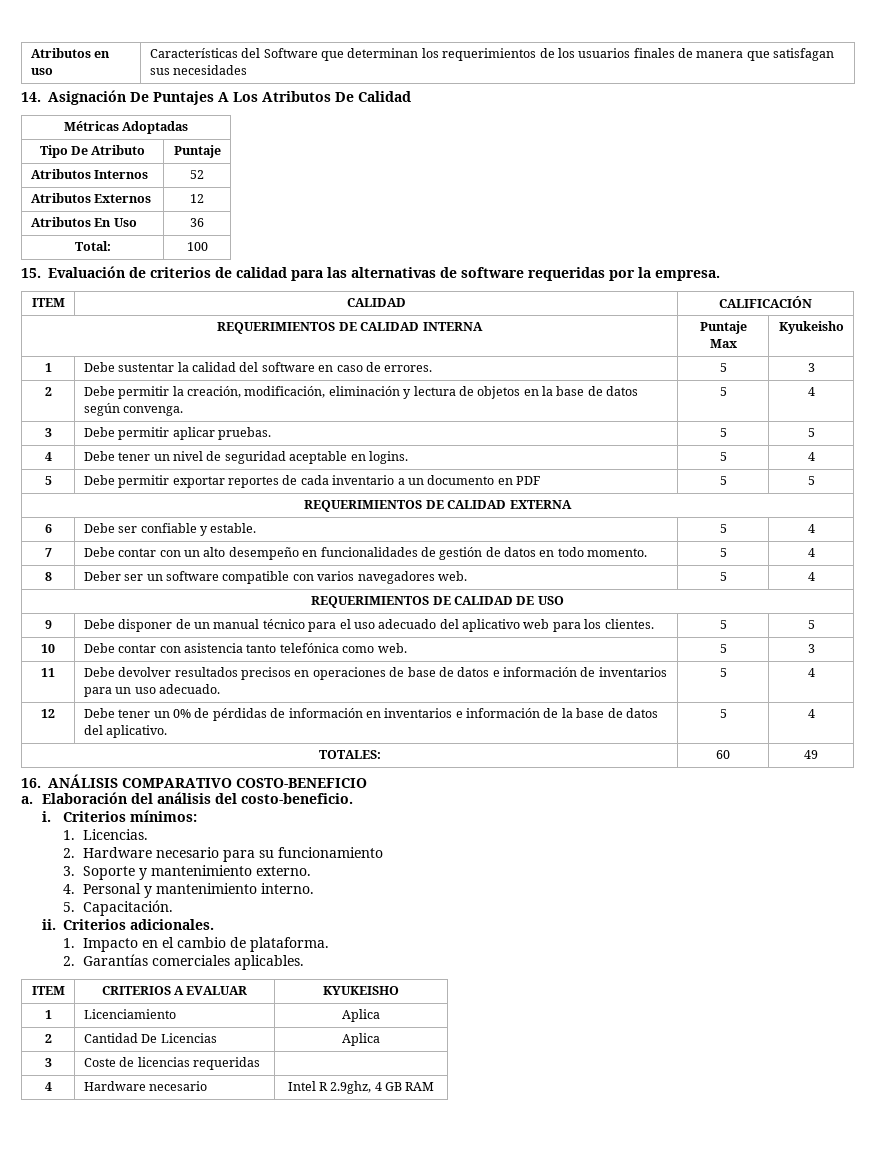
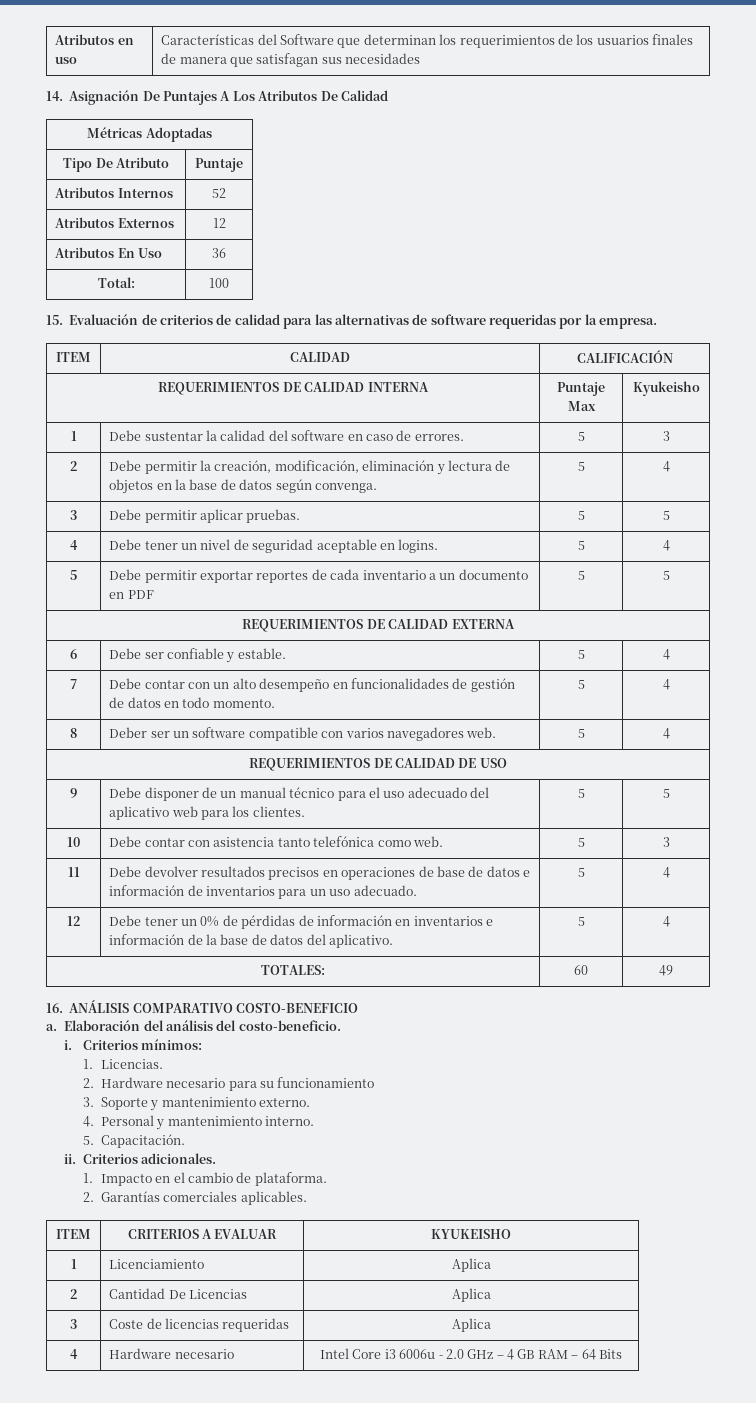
(261, 1063) none -> [451,1318,491,1332] Aplica
[318,1081,435,1094] R 2.9ghz, 4 GB RAM -> [352,1349,622,1360] Core i3 6006u - 2.0 GHz – 4 GB RAM – 64 Bits

